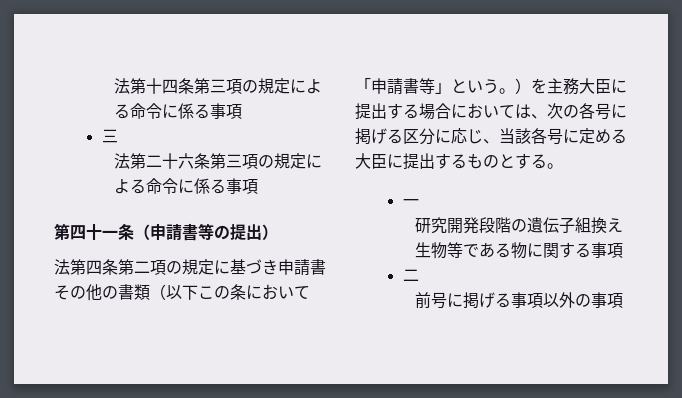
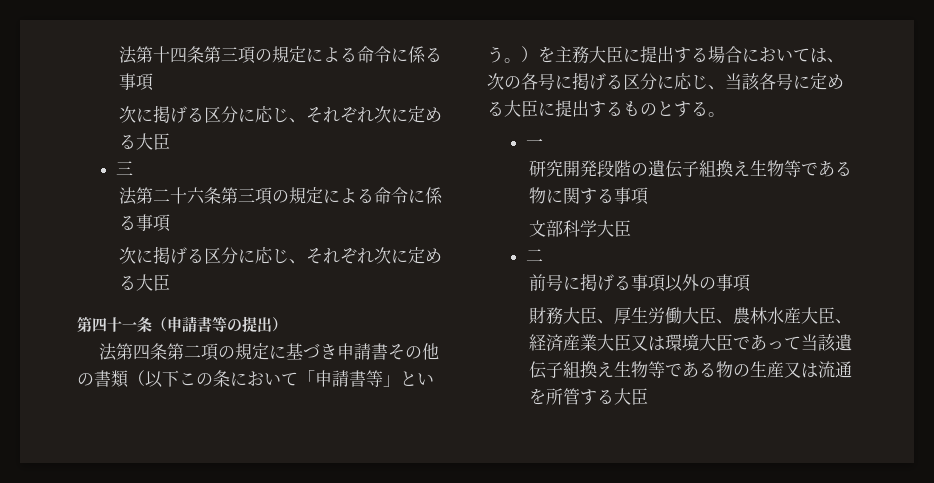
(243, 111) none -> [118,105,442,123] [118,133,170,150] // 次に掲げる区分に応じ、それぞれ次に定める大臣
(259, 186) none -> [118,246,442,264] [118,274,170,291] // 次に掲げる区分に応じ、それぞれ次に定める大臣
(624, 250) none -> [528,220,631,237] // 文部科学大臣
(624, 300) none -> [528,307,852,324] [528,334,853,352] [528,361,852,379] [528,388,648,405] // 財務大臣、厚生労働大臣、農林水産大臣、経済産業大臣又は環境大臣であって当該遺伝子組換え生物等である物の生産又は流通を所管する大臣

